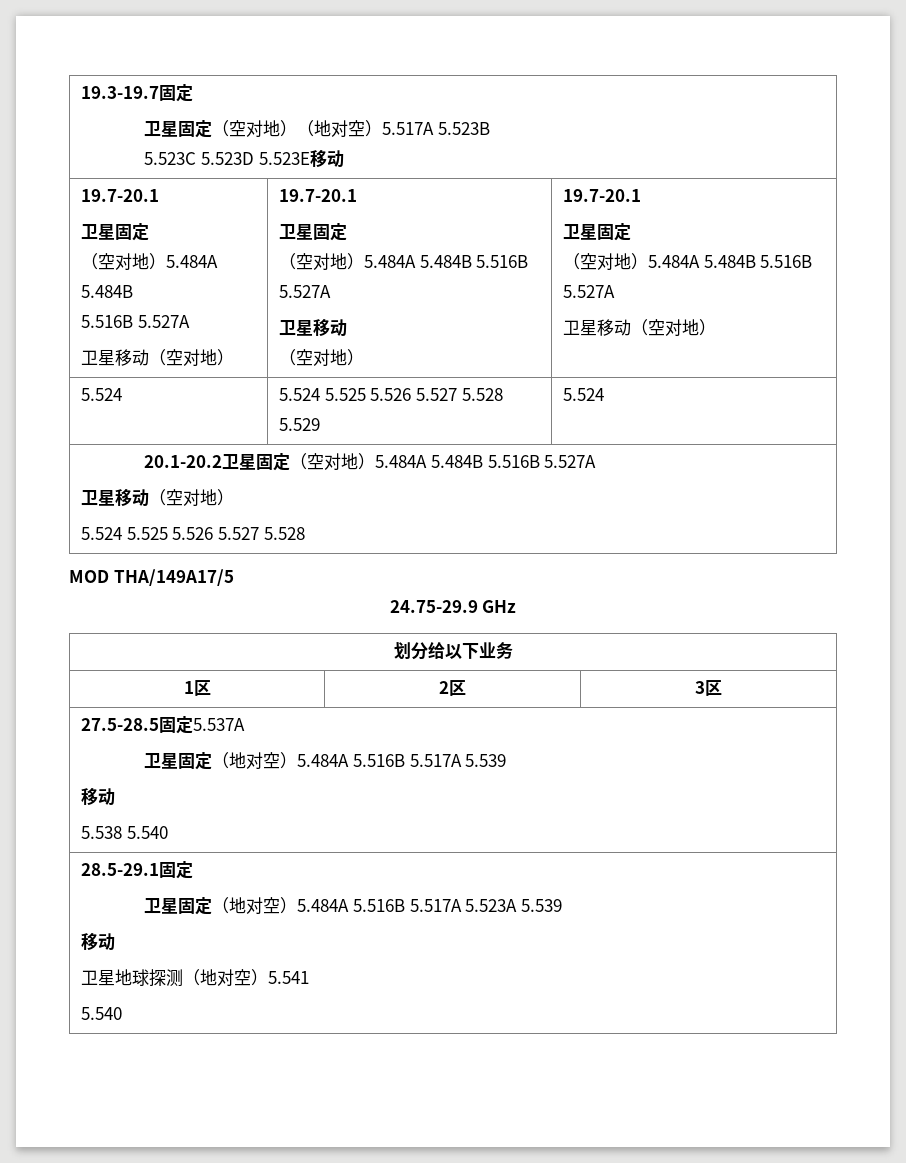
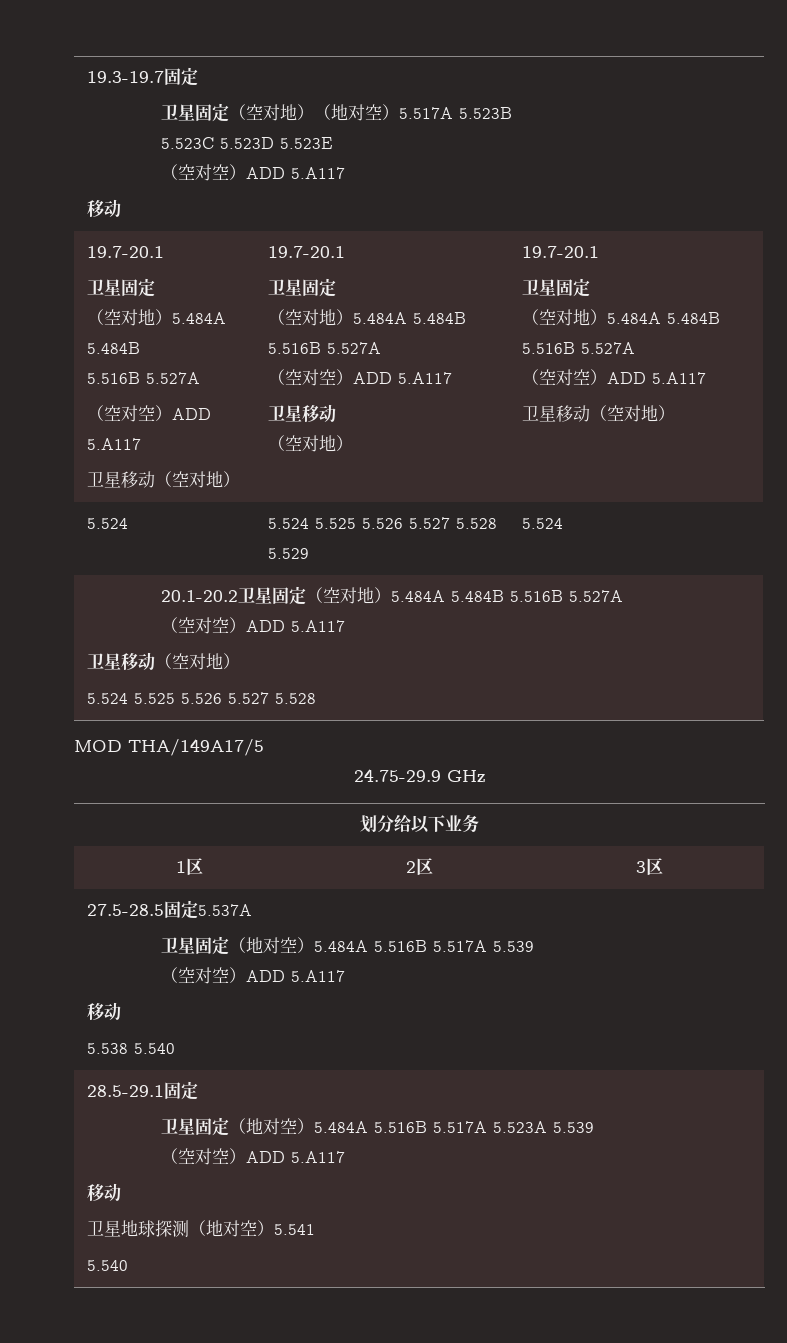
(310, 158) none -> [161,164,346,181] // （空对空）ADD 5.A117 //
(190, 321) none -> [86,405,211,422] [86,438,141,450] // （空对空）ADD 5.A117
(332, 291) none -> [267,369,452,386] // （空对空）ADD 5.A117
(616, 291) none -> [521,369,706,386] // （空对空）ADD 5.A117
(597, 461) none -> [161,617,346,634] // （空对空）ADD 5.A117
(507, 760) none -> [161,967,346,984] // （空对空）ADD 5.A117
(562, 905) none -> [161,1148,346,1165] // （空对空）ADD 5.A117

